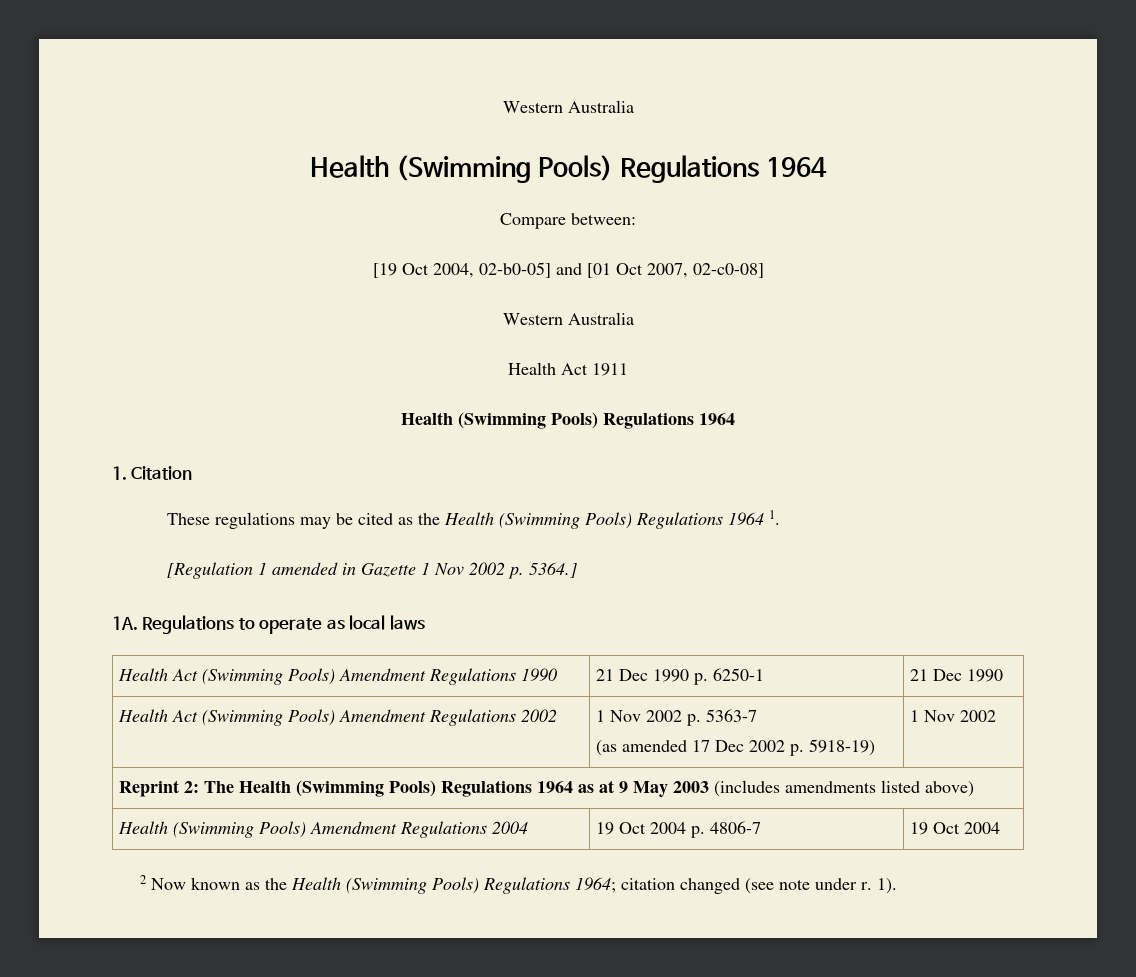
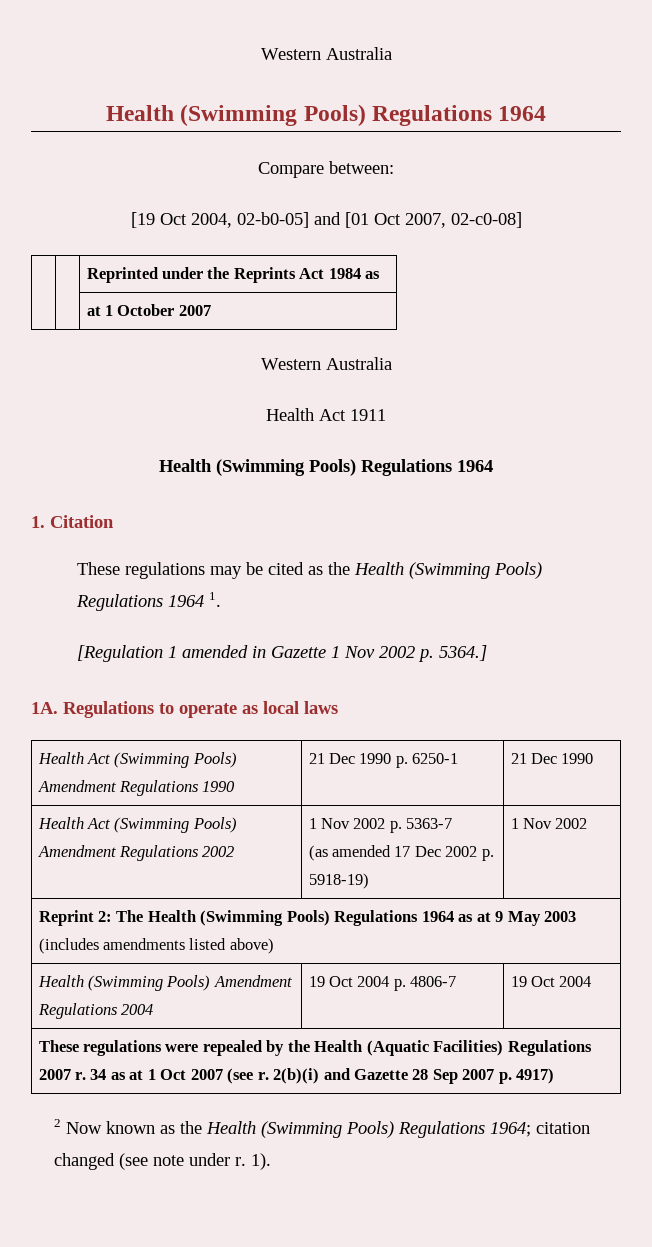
(764, 270) none -> [86,267,381,283] [86,304,211,316] // | | Reprinted under the Reprints Act 1984 as // | | at 1 October 2007
(1001, 828) none -> [38,1040,592,1056] [38,1068,555,1084] // These regulations were repealed by the Health (Aquatic Facilities) Regulations 2007 r. 34 as at 1 Oct 2007 (see r. 2(b)(i) and Gazette 28 Sep 2007 p. 4917)

